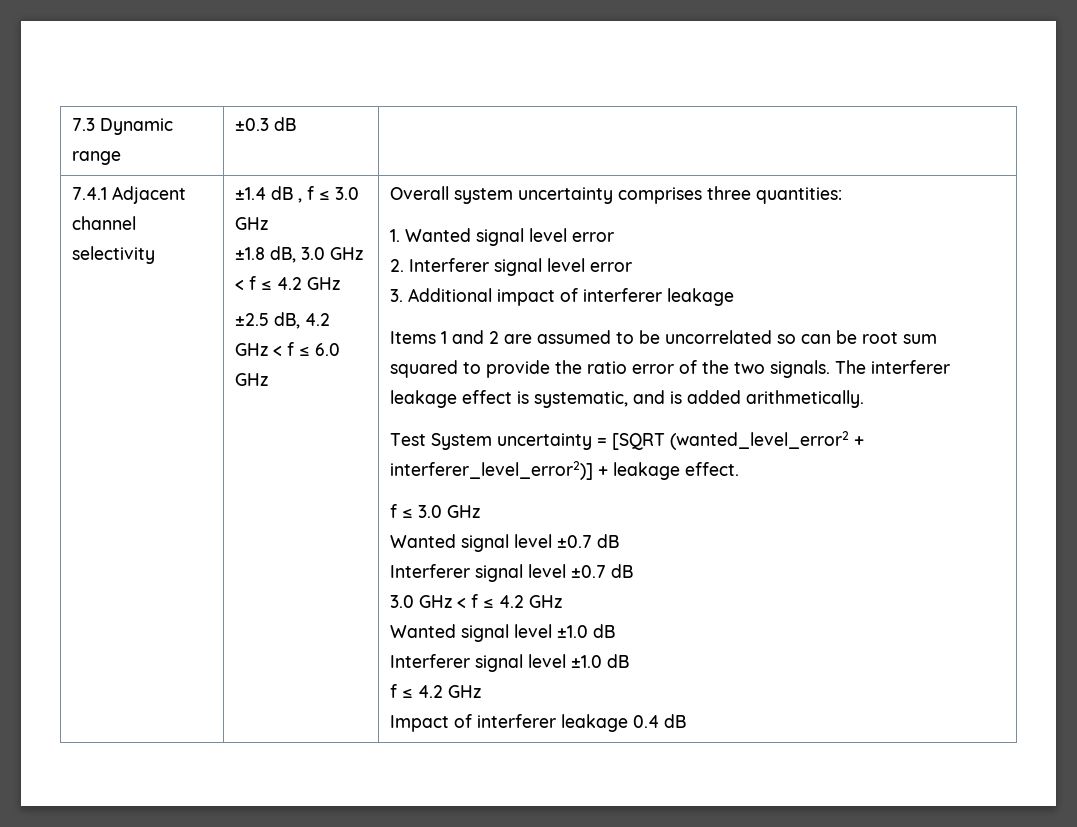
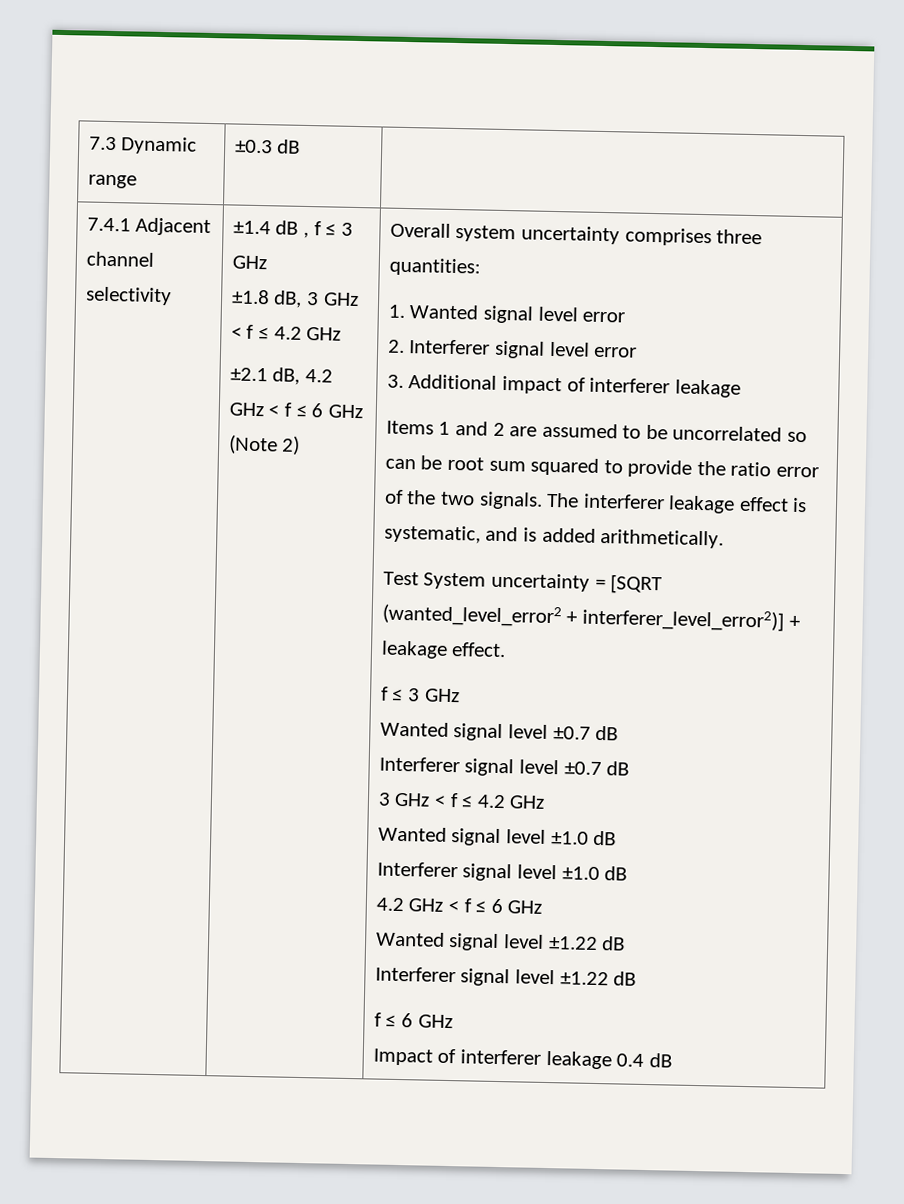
[334,187,359,200] 3.0 -> [340,222,353,236] 3
[300,247,363,260] [234,276,340,290] [234,313,269,326] 3.0 GHz < f ≤ 4.2 GHz // ±2.5 -> [306,292,359,307] [230,324,342,341] [229,367,268,382] 3 GHz < f ≤ 4.2 GHz // ±2.1
[314,343,340,356] [234,373,268,386] 6.0 GHz -> [311,403,363,419] [227,434,301,455] 6 GHz (Note 2)
[417,505,442,518] 3.0 -> [407,688,421,702] 3
[389,595,414,608] 3.0 -> [377,792,391,806] 3
[389,684,443,698] f ≤ 4.2 -> [375,897,543,914] [375,931,626,952] [374,966,637,987] [373,1012,414,1028] 4.2 GHz < f ≤ 6 GHz // Wanted signal level ±1.22 dB // Interferer signal level ±1.22 dB // f ≤ 6

